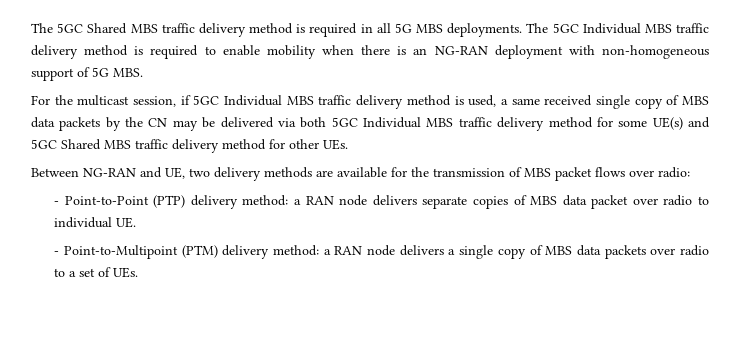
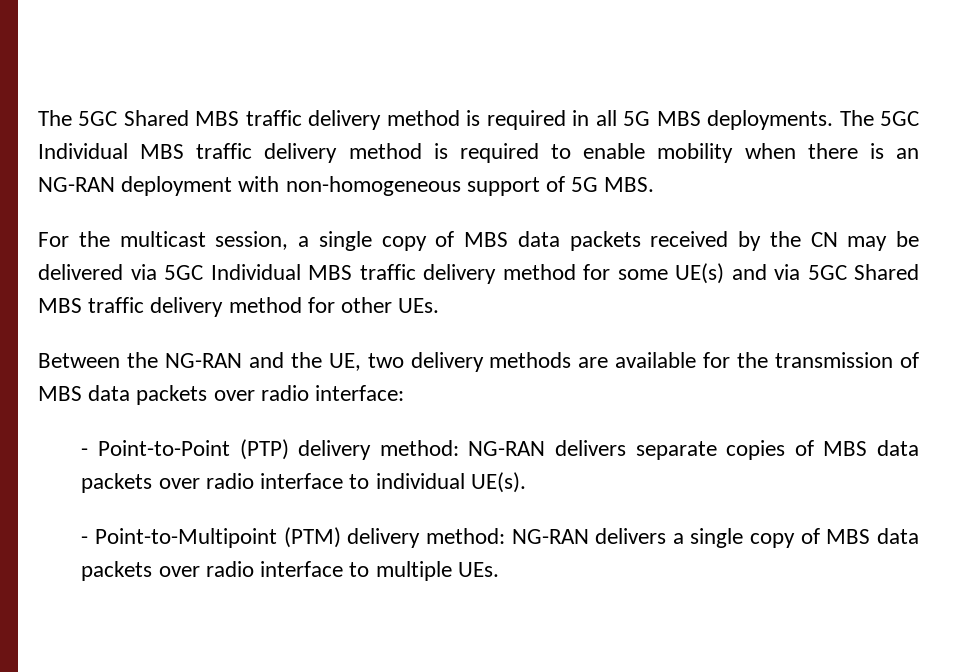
[180,95,710,109] [31,117,101,131] if 5GC Individual MBS traffic delivery method is used, a same received single copy of MBS data packets -> [298,231,729,251] a single copy of MBS data packets received
[300,117,327,128] both -> (157, 272) none
(710, 122) none -> [774,264,800,280] via
(79, 172) none -> [126,352,158,368] the
(162, 172) none -> [290,352,322,368] the
[555,167,690,181] packet flows over radio: -> [88,385,405,405] data packets over radio interface:
[294,195,368,206] a RAN node -> [468,441,546,456] NG-RAN
[591,195,693,209] packet over radio -> [81,473,344,493] packets over radio interface
[116,217,137,228] UE. -> [470,472,526,493] UE(s).
[323,245,396,256] a RAN node -> [511,529,589,544] NG-RAN
[54,267,112,277] to a set of -> [260,561,452,581] interface to multiple

